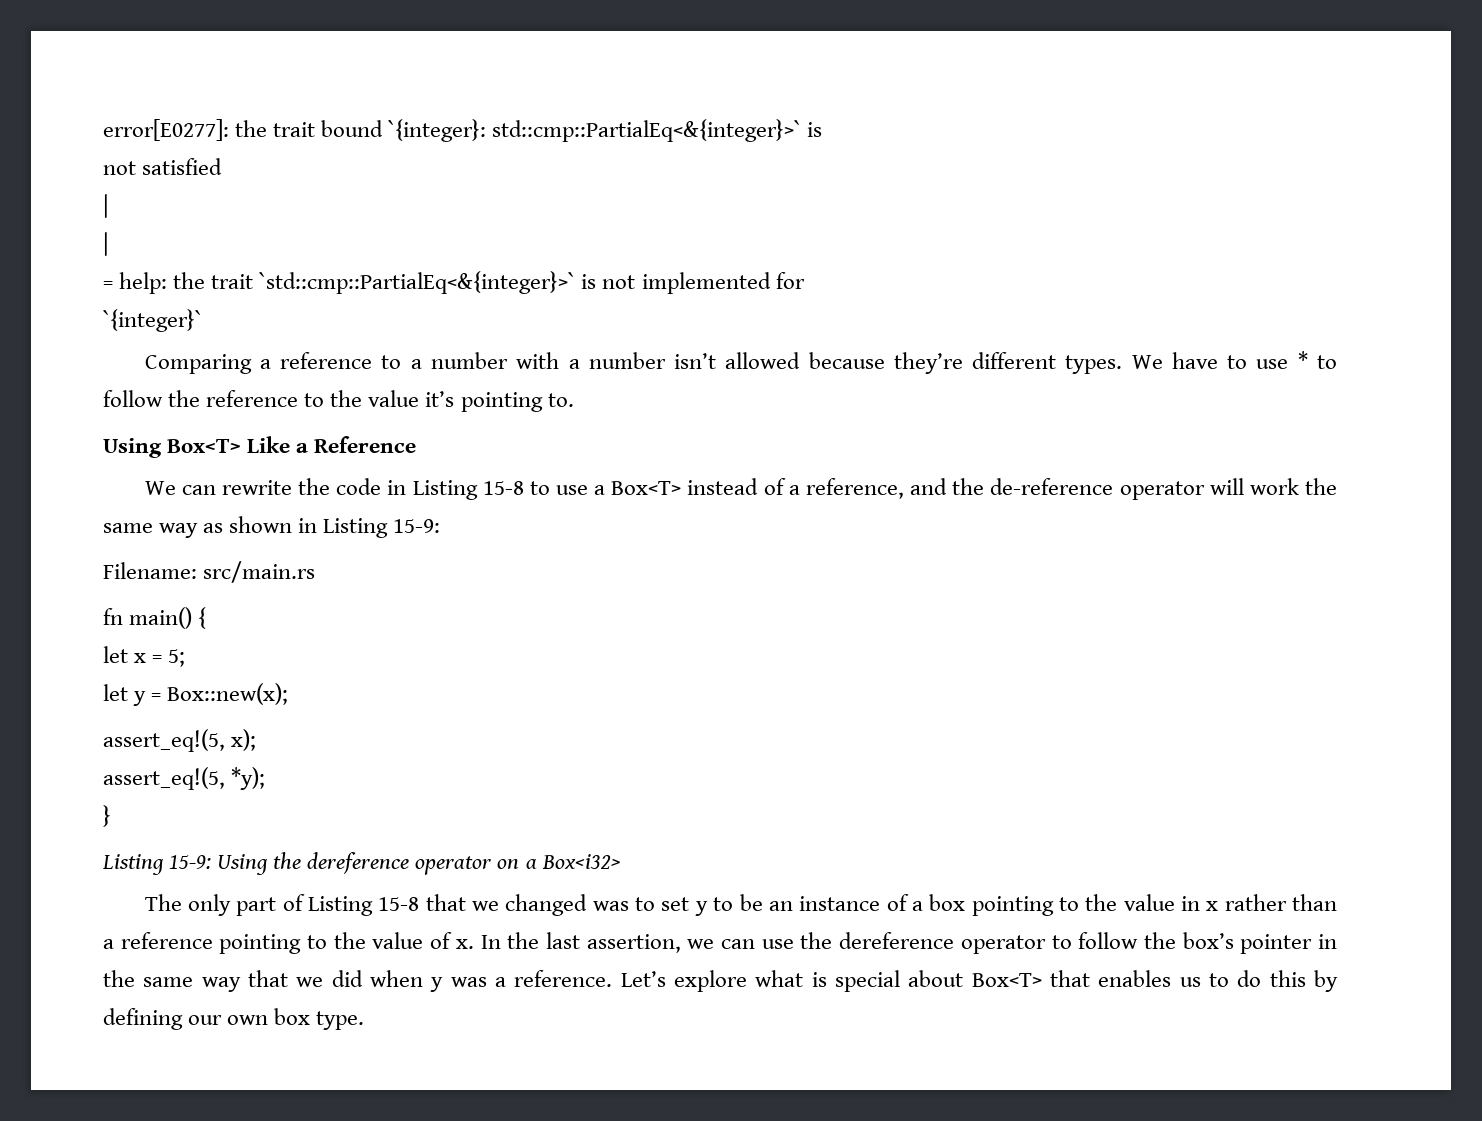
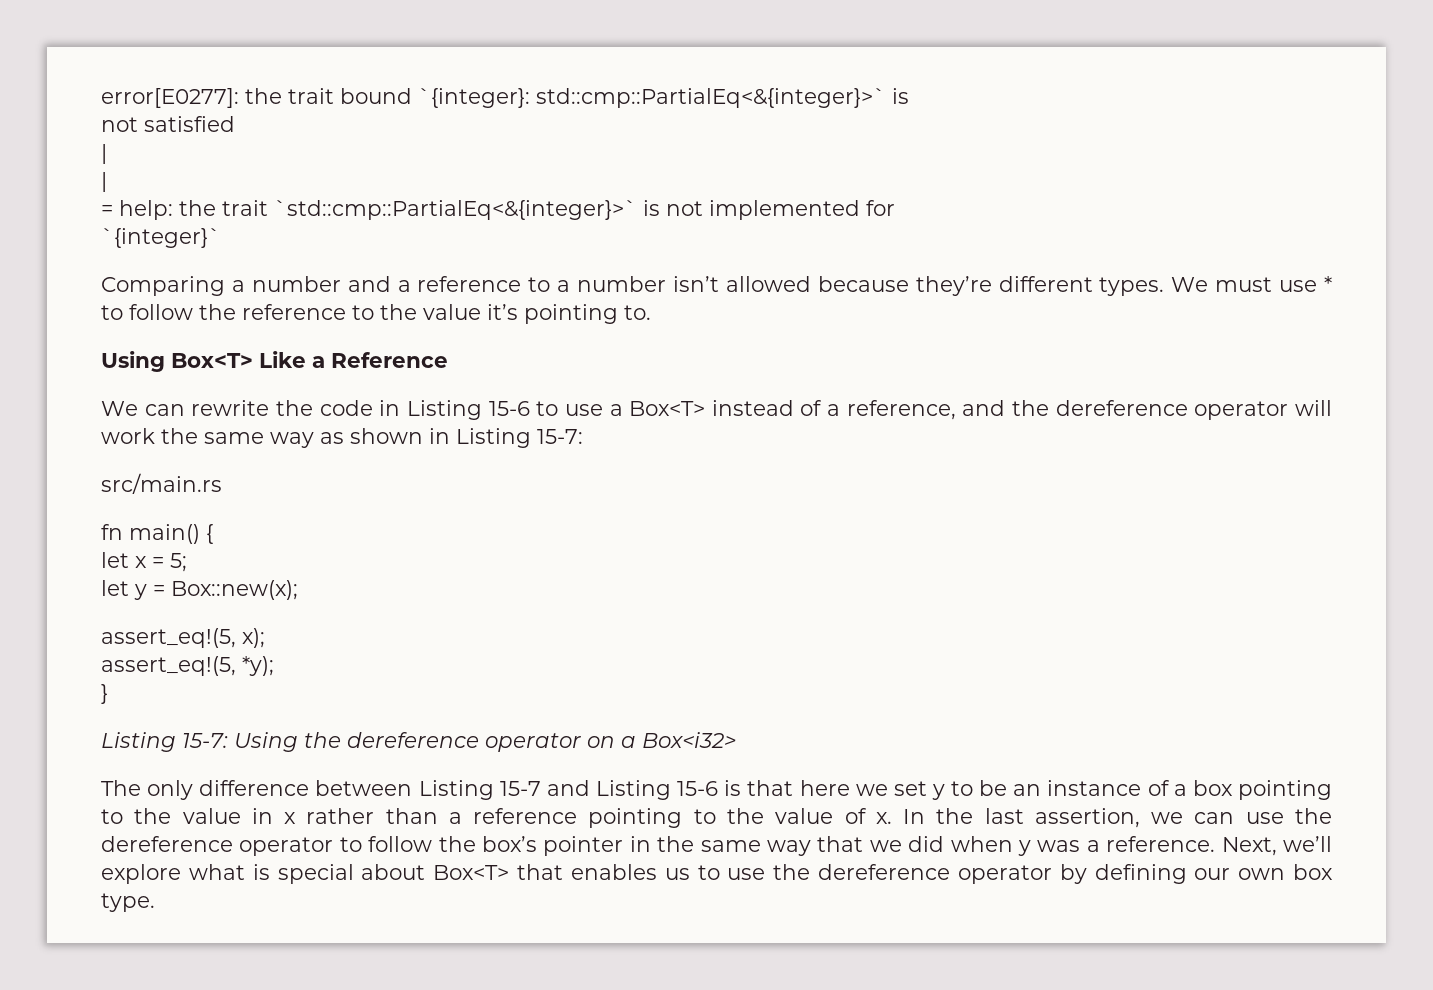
(271, 364) none -> [251,276,411,292] number and a
[516,352,666,369] with a number -> (667, 284) none
[1171,352,1248,369] have to -> [1215,277,1273,292] must
[482,481,524,495] 15-8 -> [488,401,530,416] 15-6
[990,478,1114,495] de-reference -> [1055,400,1188,416] dereference
[393,519,441,533] [103,562,197,579] 15-9: // Filename: -> [537,429,583,444] 15-7: //
[169,855,212,869] 15-9: -> [182,733,228,748] 15-7:
[236,894,656,916] part of Listing 15-8 that we changed was to -> [199,780,888,800] difference between Listing 15-7 and Listing 15-6 is that here we
[620,971,666,987] Let’s -> [1221,836,1332,856] Next, we’ll
[1237,970,1306,987] do this -> [727,864,1052,884] use the dereference operator

